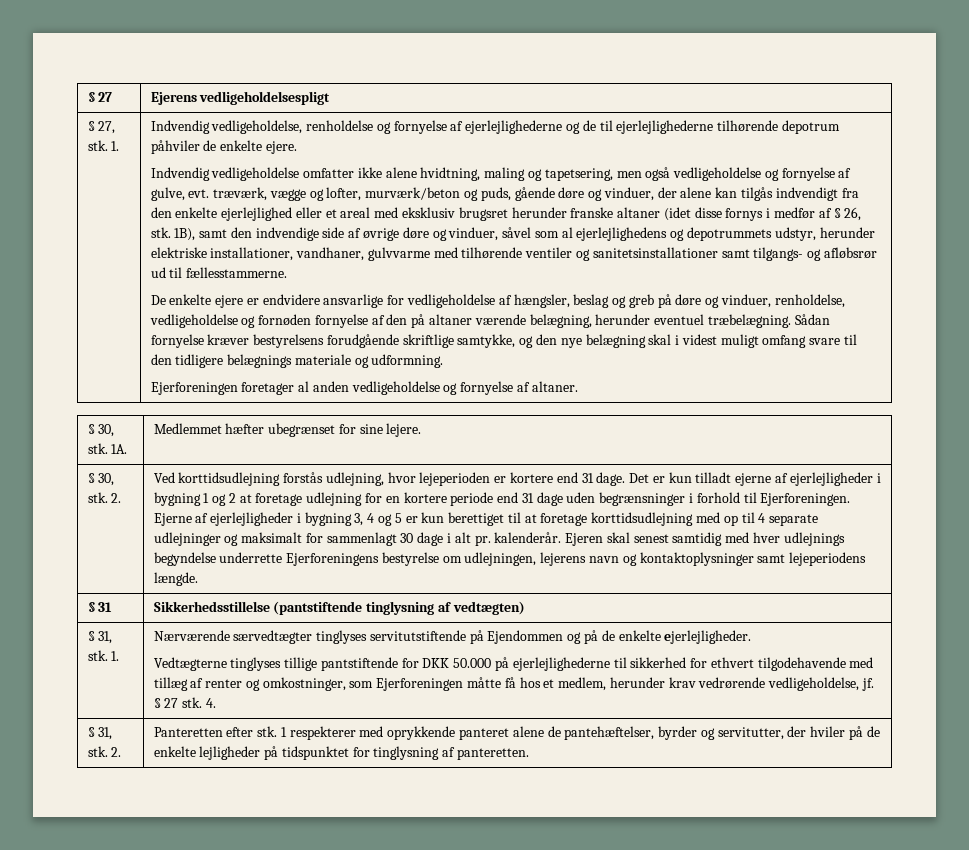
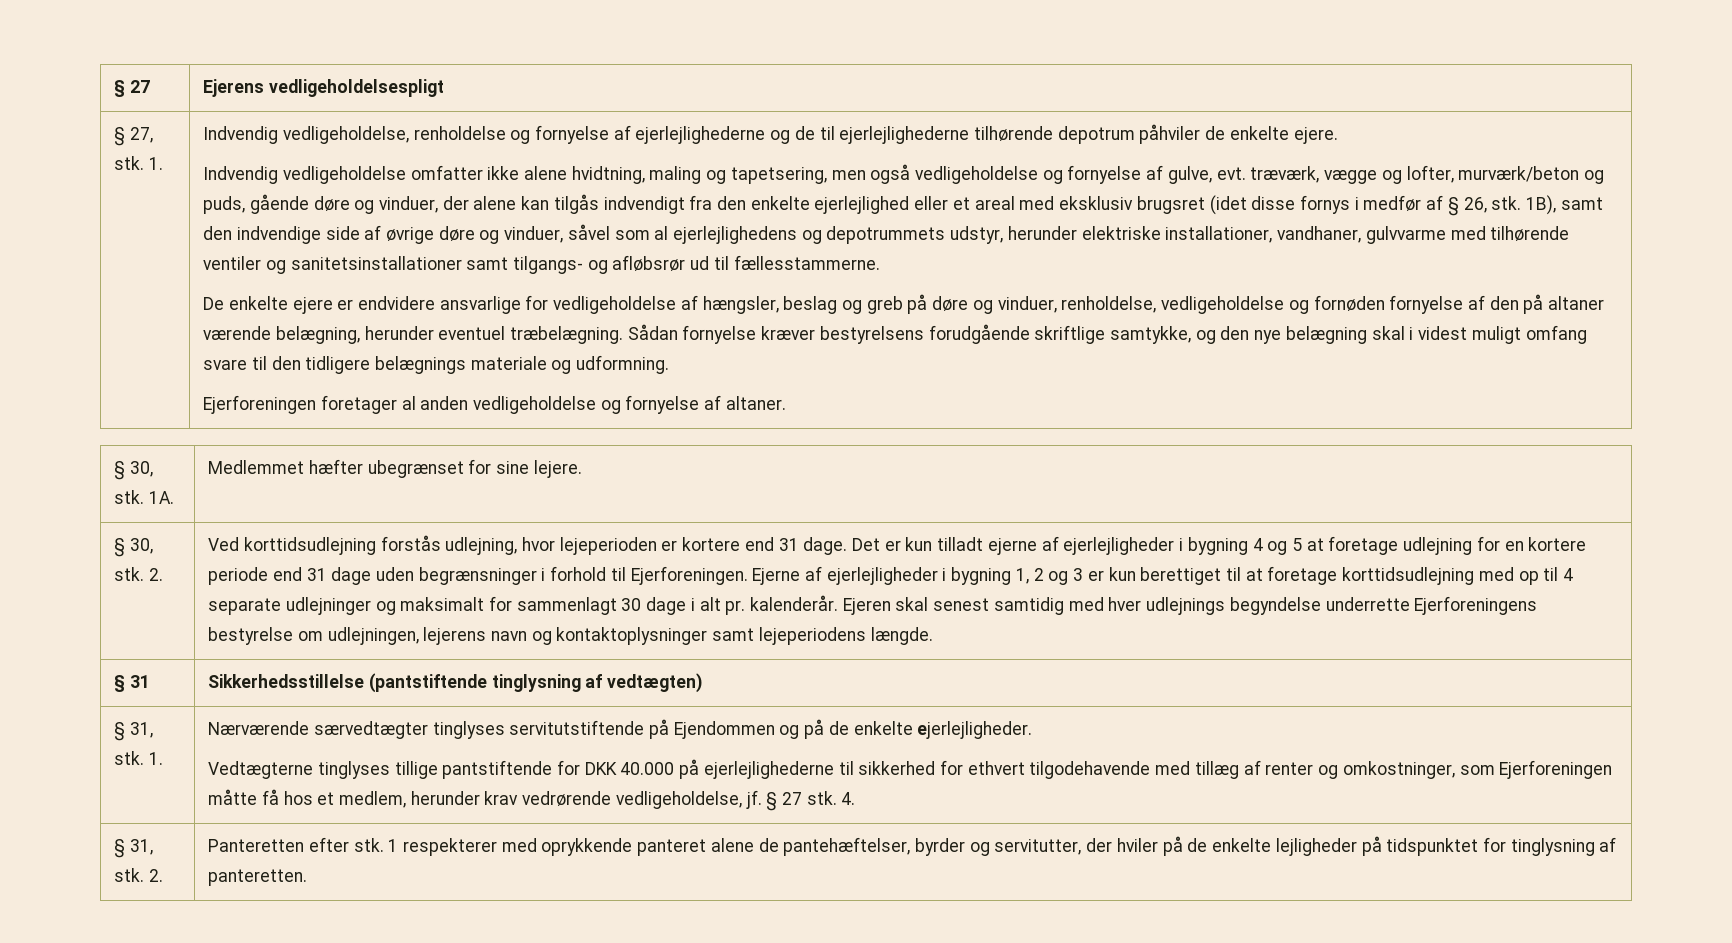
[511,207,661,218] herunder franske altaner -> (1205, 205) none
[203,493,236,506] 1 og 2 -> [1252,538,1303,555] 4 og 5
[354,513,402,526] 3, 4 og 5 -> [1015,568,1084,585] 1, 2 og 3
[453,658,492,668] 50.000 -> [620,762,675,775] 40.000

